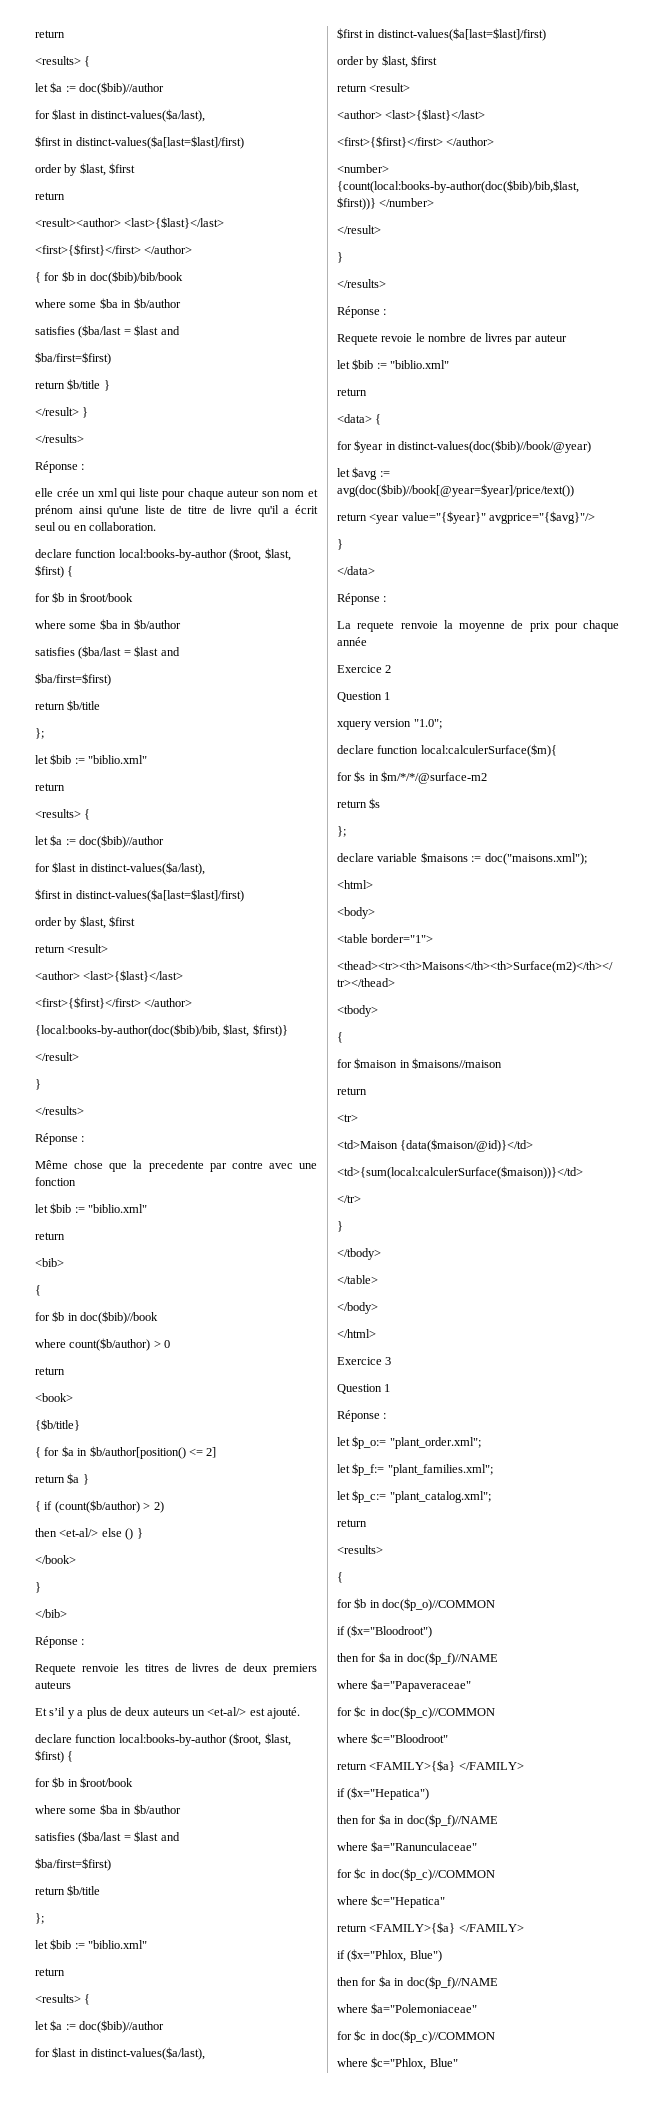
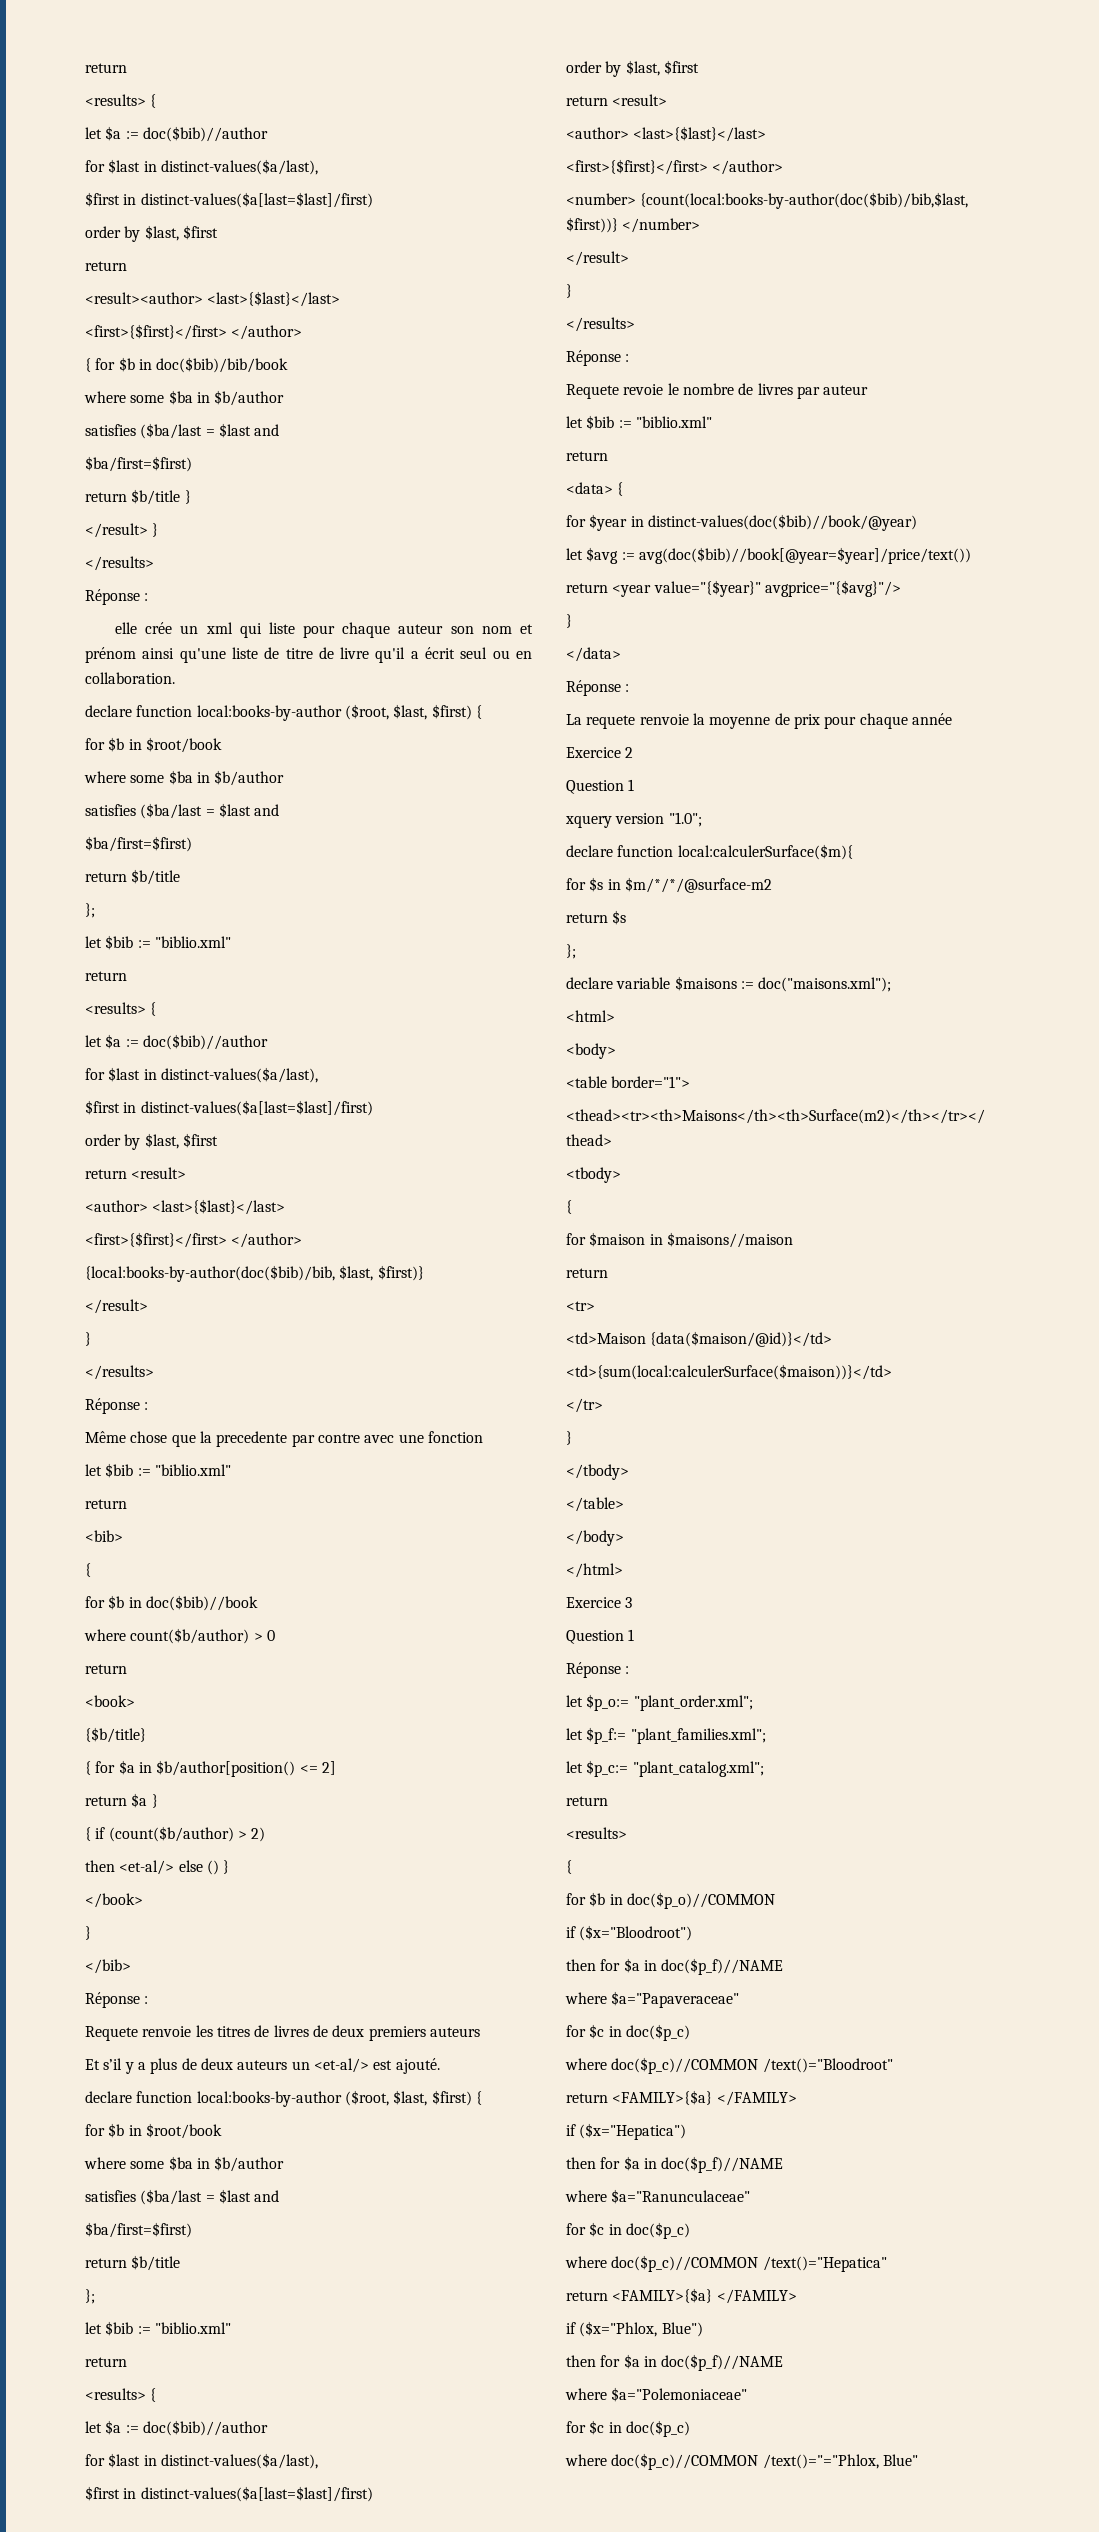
[382,1706,496,1719] [337,1733,449,1744] doc($p_c)//COMMON // where $c="Bloodroot" -> [625,2024,690,2041] [565,2057,893,2074] doc($p_c) // where doc($p_c)//COMMON /text()="Bloodroot"
[382,1868,496,1881] [337,1895,446,1908] doc($p_c)//COMMON // where $c="Hepatica" -> [625,2222,690,2239] [565,2255,887,2272] doc($p_c) // where doc($p_c)//COMMON /text()="Hepatica"
[382,2030,496,2043] [337,2057,427,2070] doc($p_c)//COMMON // where $c="Phlox, -> [625,2420,690,2437] [565,2453,879,2470] doc($p_c) // where doc($p_c)//COMMON /text()="="Phlox,

